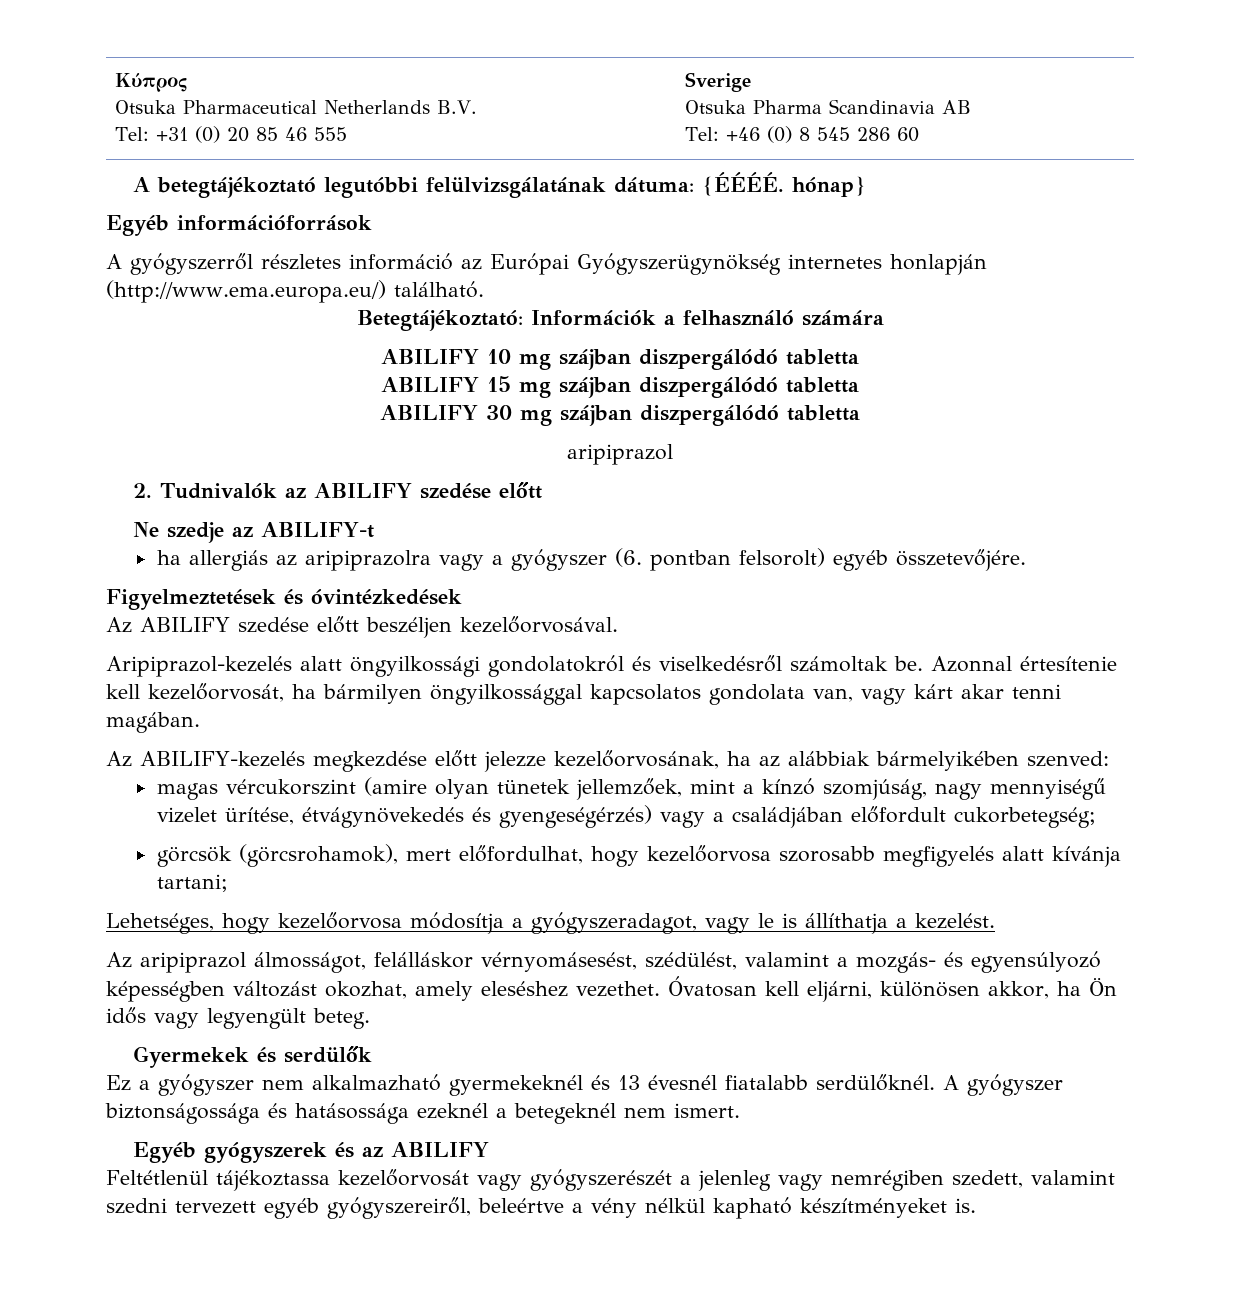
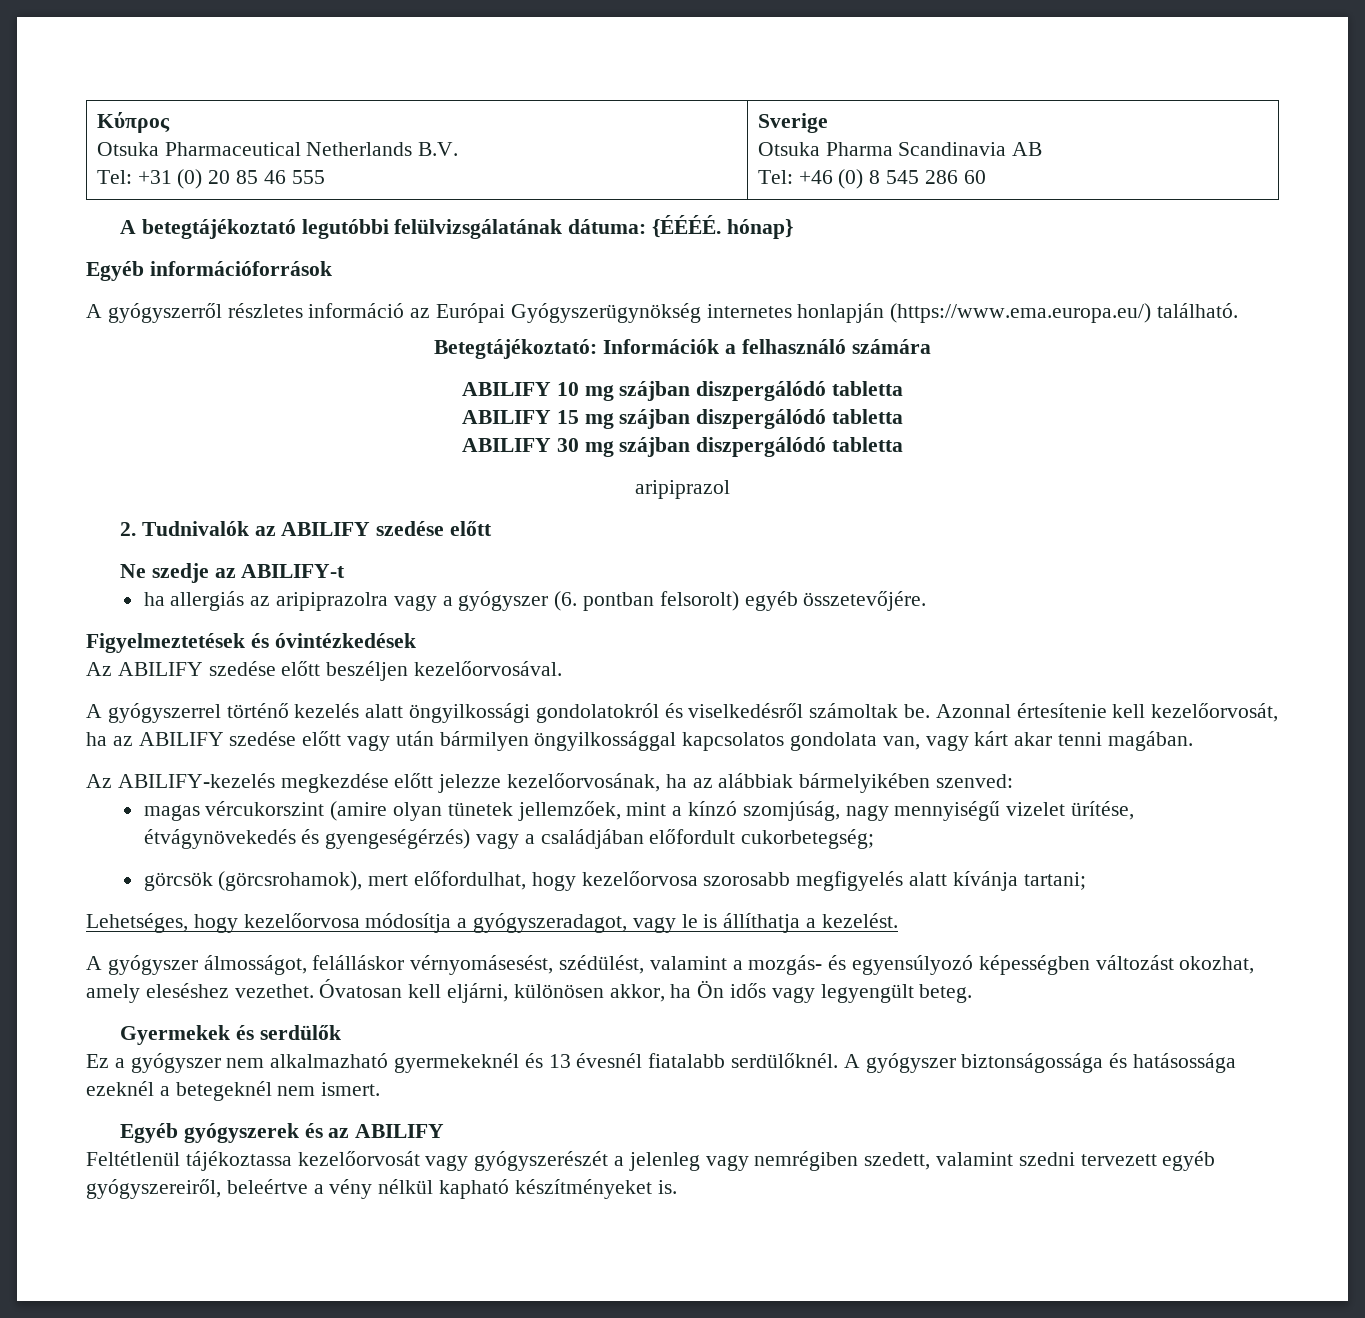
[106,280,386,303] (http://www.ema.europa.eu/) -> [890,303,1152,323] (https://www.ema.europa.eu/)
[106,656,292,677] Aripiprazol-kezelés -> [86,703,360,723] A gyógyszerrel történő kezelés
(316, 691) none -> [112,731,434,751] az ABILIFY szedése előtt vagy után
[106,952,246,973] Az aripiprazol -> [86,955,198,975] A gyógyszer

